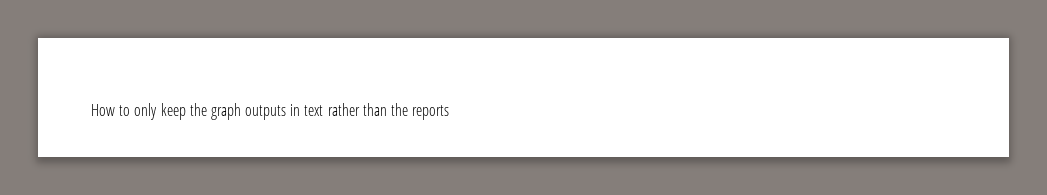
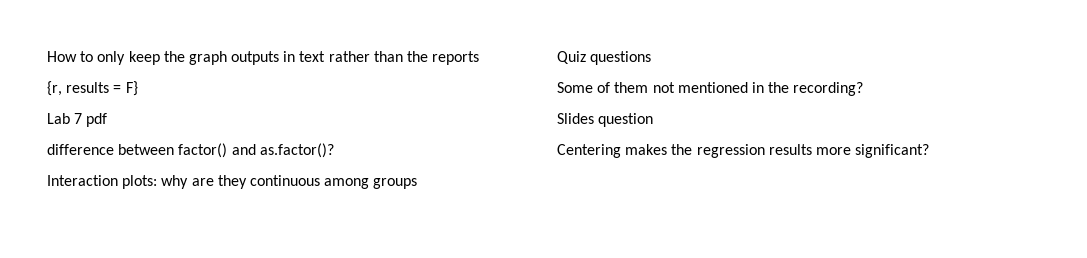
(450, 112) none -> [47,81,138,96] [47,113,108,127] [47,143,334,158] [47,175,418,189] [557,51,652,65] [557,82,864,96] [557,113,654,127] [557,144,930,158] // {r, results = F} // Lab 7 pdf // difference between factor() and as.factor()? // Interaction plots: why are they continuous among groups // Quiz questions // Some of them not mentioned in the recording? // Slides question // Centering makes the regression results more significant?

